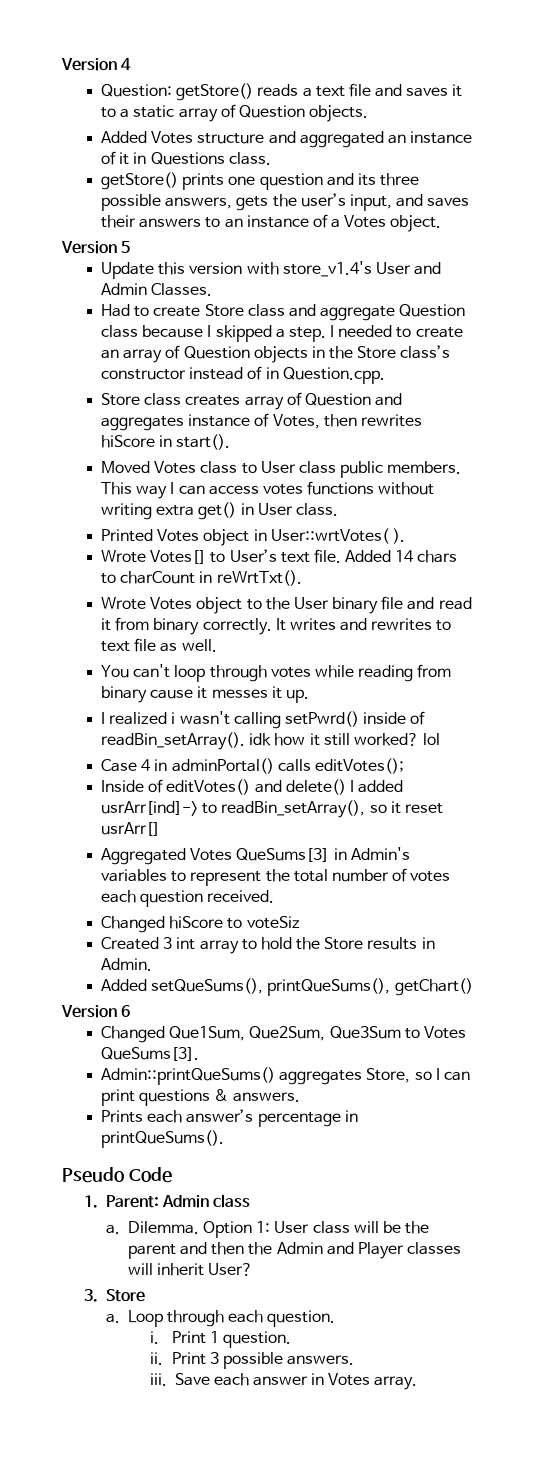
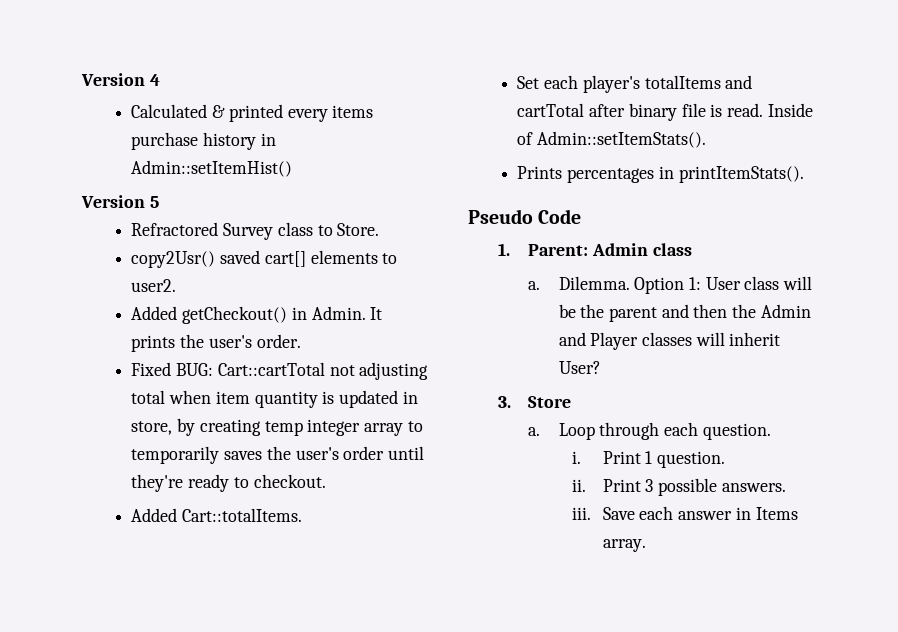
[100,83,463,101] [100,104,369,122] [100,131,473,148] [100,151,271,165] [100,172,420,190] [100,193,470,211] [100,214,442,232] [61,241,131,254] [100,261,442,279] [100,283,213,296] [100,304,466,321] [100,325,463,342] [100,345,451,363] [100,366,385,384] [100,392,403,410] [100,413,422,431] [100,434,231,450] [100,461,462,478] [100,481,435,499] [100,502,338,520] [100,528,405,546] [100,549,458,564] [100,570,302,586] [100,596,472,614] [100,617,452,635] [100,638,217,652] [100,664,452,682] [100,686,309,703] [100,711,426,729] [100,732,441,750] [100,758,404,774] [100,779,404,795] [100,800,443,818] [100,822,160,836] [100,847,410,865] [100,868,451,886] [100,890,275,907] [100,916,300,933] [100,937,435,954] [100,958,152,971] [100,978,473,996] [61,1005,131,1018] [100,1026,466,1043] [100,1047,199,1061] [100,1067,470,1085] [100,1089,300,1106] [100,1109,358,1127] [100,1130,224,1148] Question: getStore() reads a text file and saves it to a static array of Question objects. // Added Votes structure and aggregated an instance of it in Questions class. // getStore() prints one question and its three possible answers, gets the user’s input, and saves their answers to an instance of a Votes object. // Version 5 // Update this version with store_v1.4's User and Admin Classes. // Had to create Store class and aggregate Question class because I skipped a step. I needed to create an array of Question objects in the Store class’s constructor instead of in Question.cpp. // Store class creates array of Question and aggregates instance of Votes, then rewrites hiScore in start(). // Moved Votes class to User class public members. This way I can access votes functions without writing extra get() in User class. // Printed Votes object in User::wrtVotes( ). // Wrote Votes[] to User’s text file. Added 14 chars to charCount in reWrtTxt(). // Wrote Votes object to the User binary file and read it from binary correctly. It writes and rewrites to text file as well. // You can't loop through votes while reading from binary cause it messes it up. // I realized i wasn't calling setPwrd() inside of readBin_setArray(). idk how it still worked? lol // Case 4 in adminPortal() calls editVotes(); // Inside of editVotes() and delete() I added usrArr[ind]-> to readBin_setArray(), so it reset usrArr[] // Aggregated Votes QueSums[3] in Admin's variables to represent the total number of votes each question received. // Changed hiScore to voteSiz // Created 3 int array to hold the Store results in Admin. // Added setQueSums(), printQueSums(), getChart() // Version 6 // Changed Que1Sum, Que2Sum, Que3Sum to Votes QueSums[3]. // Admin::printQueSums() aggregates Store, so I can print questions & answers. // Prints each answer’s percentage in printQueSums(). -> [131,104,374,122] [131,132,276,150] [131,160,293,177] [81,195,159,208] [131,222,380,240] [131,250,398,268] [131,279,177,292] [131,306,383,324] [131,334,301,352] [131,362,429,380] [131,390,418,408] [131,418,423,436] [131,446,425,464] [131,474,326,492] [131,508,303,522] [517,75,753,93] [517,103,813,121] [517,131,707,148] [517,166,804,183] Calculated & printed every items purchase history in Admin::setItemHist() // Version 5 // Refractored Survey class to Store. // copy2Usr() saved cart[] elements to user2. // Added getCheckout() in Admin. It prints the user's order. // Fixed BUG: Cart::cartTotal not adjusting total when item quantity is updated in store, by creating temp integer array to temporarily saves the user's order until they're ready to checkout. // Added Cart::totalItems. // Set each player's totalItems and cartTotal after binary file is read. Inside of Admin::setItemStats(). // Prints percentages in printItemStats().
[328,1373,371,1386] Votes -> [755,507,798,520] Items

